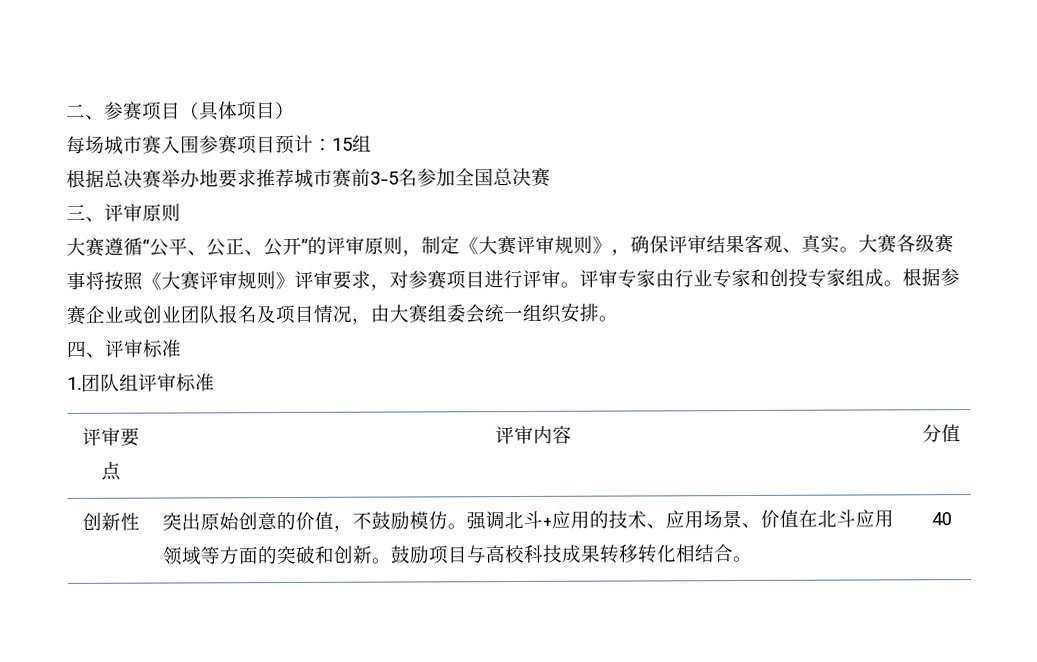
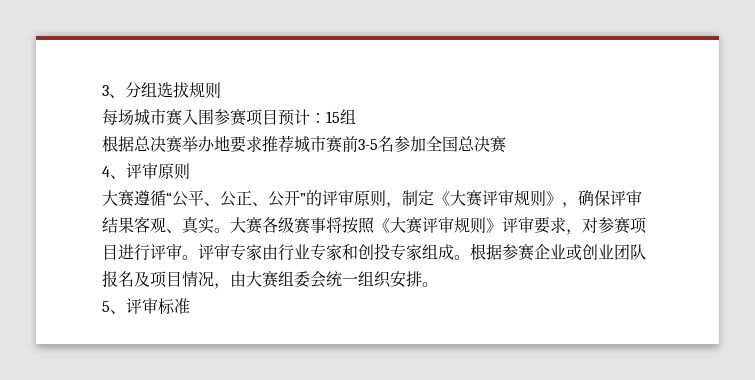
[66,100,295,121] 二、参赛项目（具体项目） -> [102,82,221,99] 3、分组选拔规则
[66,204,86,220] 三 -> [102,166,110,177] 4
[67,340,87,358] 四 -> [102,301,110,312] 5
[67,373,215,392] [82,427,140,447] [101,461,121,481] [494,425,572,445] [921,424,961,443] [82,512,140,531] [162,509,895,532] [162,544,754,566] [930,512,952,526] // 1.团队组评审标准 // 评审要点 | 评审内容 | 分值 // 创新性 | 突出原始创意的价值，不鼓励模仿。强调北斗+应用的技术、应用场景、价值在北斗应用领域等方面的突破和创新。鼓励项目与高校科技成果转移转化相结合。 | 40 -> (190, 306) none

